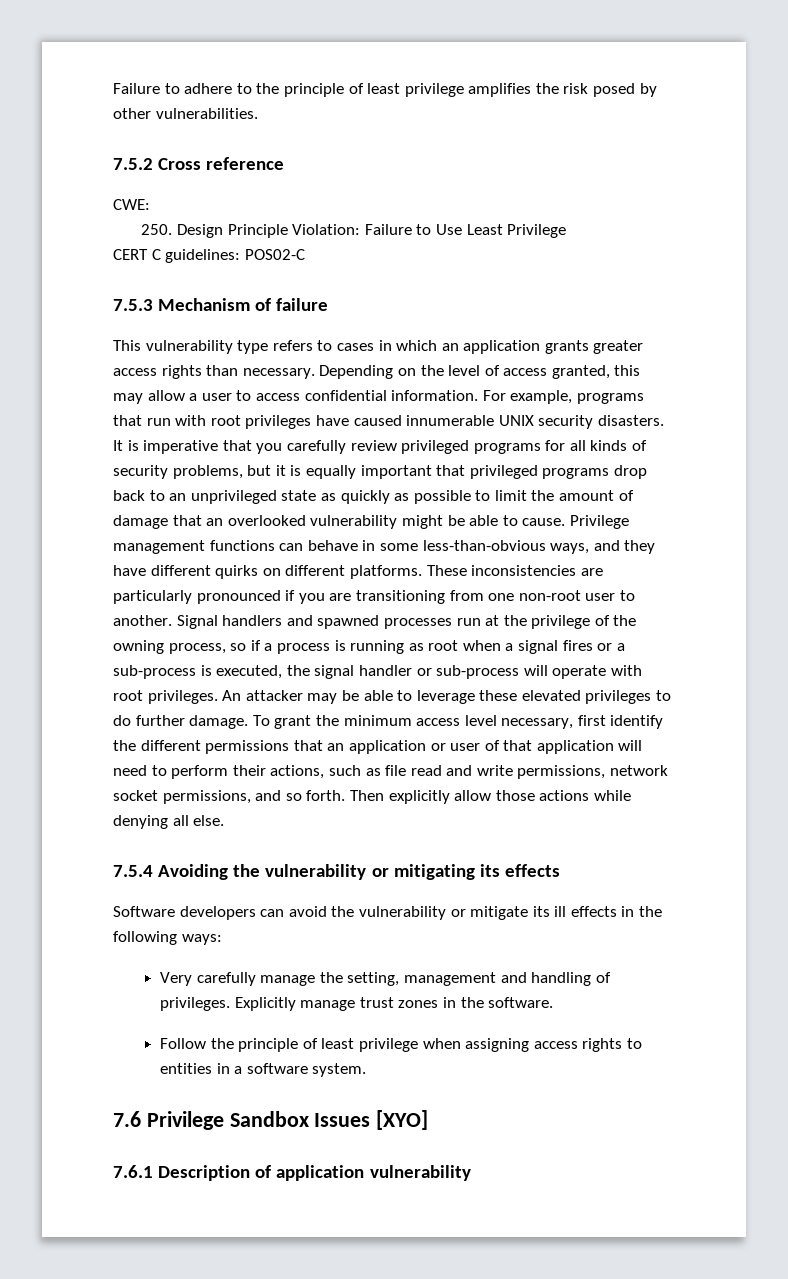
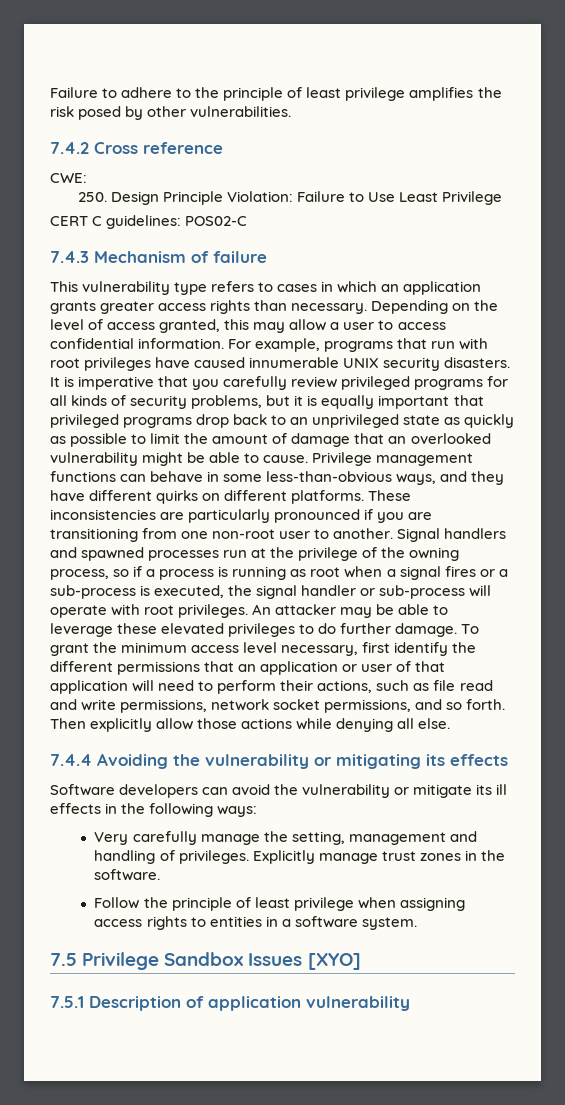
[113,158,153,170] 7.5.2 -> [50,142,89,154] 7.4.2
[113,299,153,311] 7.5.3 -> [50,251,89,263] 7.4.3
[113,865,153,877] 7.5.4 -> [50,754,92,766] 7.4.4
[113,1111,141,1127] 7.6 -> [50,953,77,966] 7.5
[113,1165,153,1178] 7.6.1 -> [50,996,84,1008] 7.5.1

